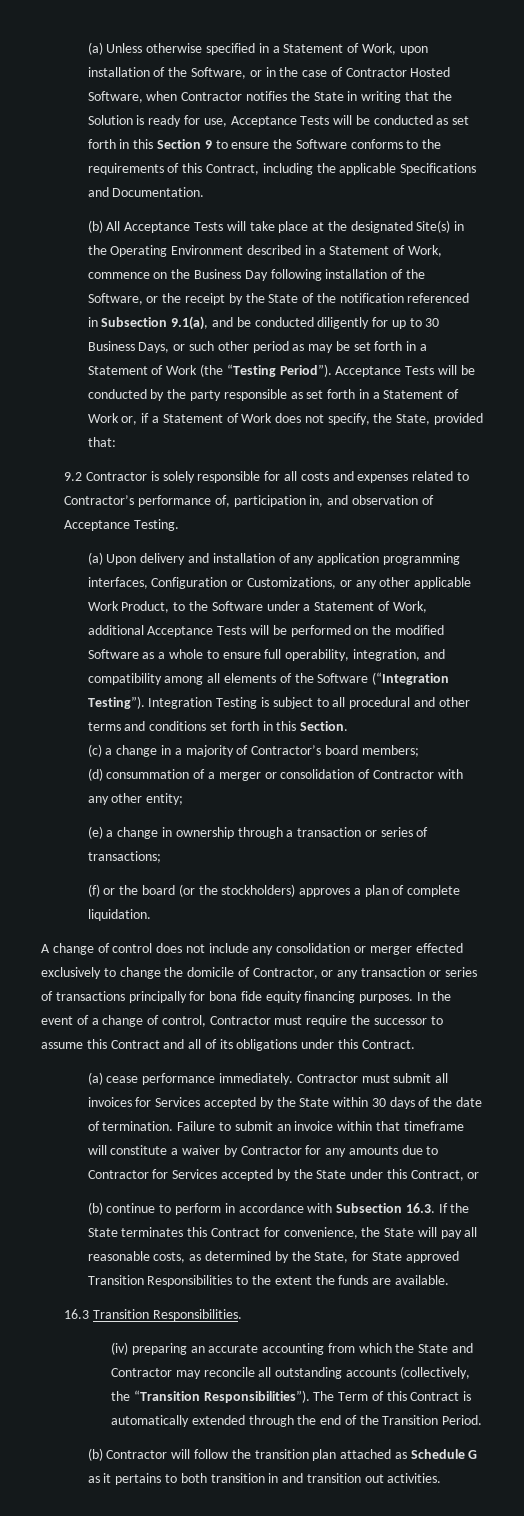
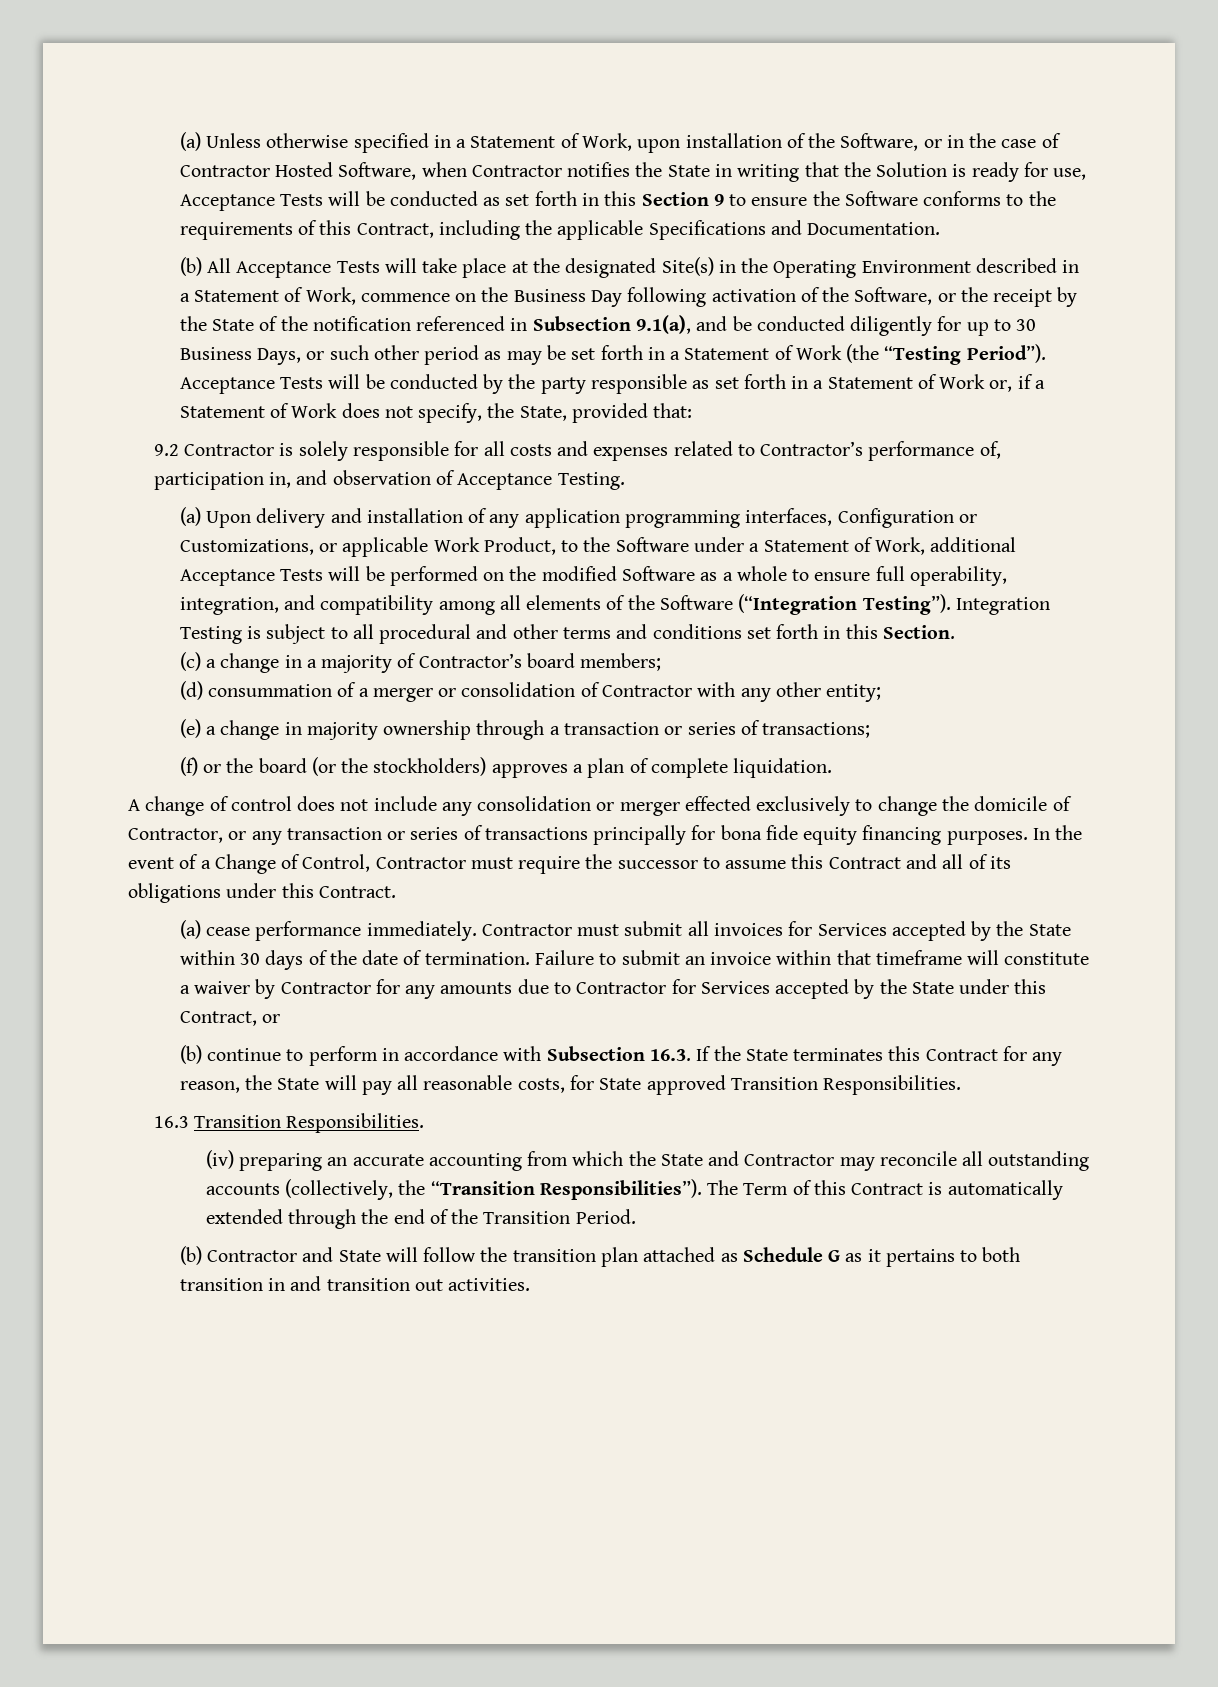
[325,269,388,279] installation -> [711,289,796,302] activation
[355,577,411,589] any other -> (338, 547) none
(172, 832) none -> [306,722,378,740] majority
[102,1015,206,1027] change of control, -> [214,854,371,874] Change of Control,
[283,1227,358,1239] convenience, -> [1032,1052,1063,1066] [179,1081,240,1093] any reason,
[189,1251,459,1263] [87,1275,449,1287] as determined by the State, for State approved Transition Responsibilities to the extent the funds are available. -> [569,1075,962,1095] for State approved Transition Responsibilities.
(168, 1454) none -> [302,1247,381,1262] and State

